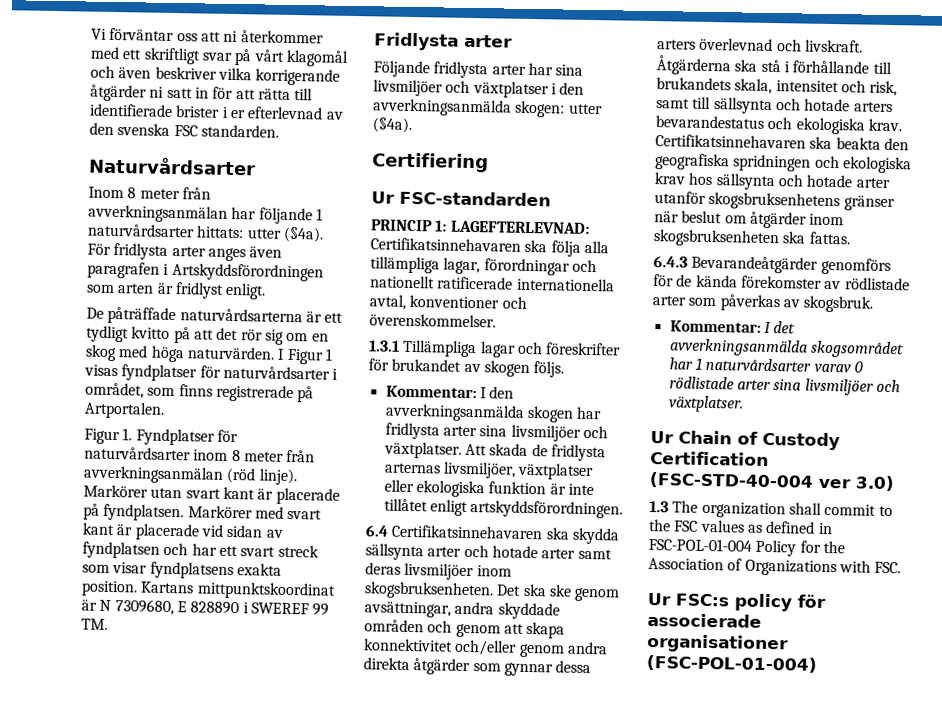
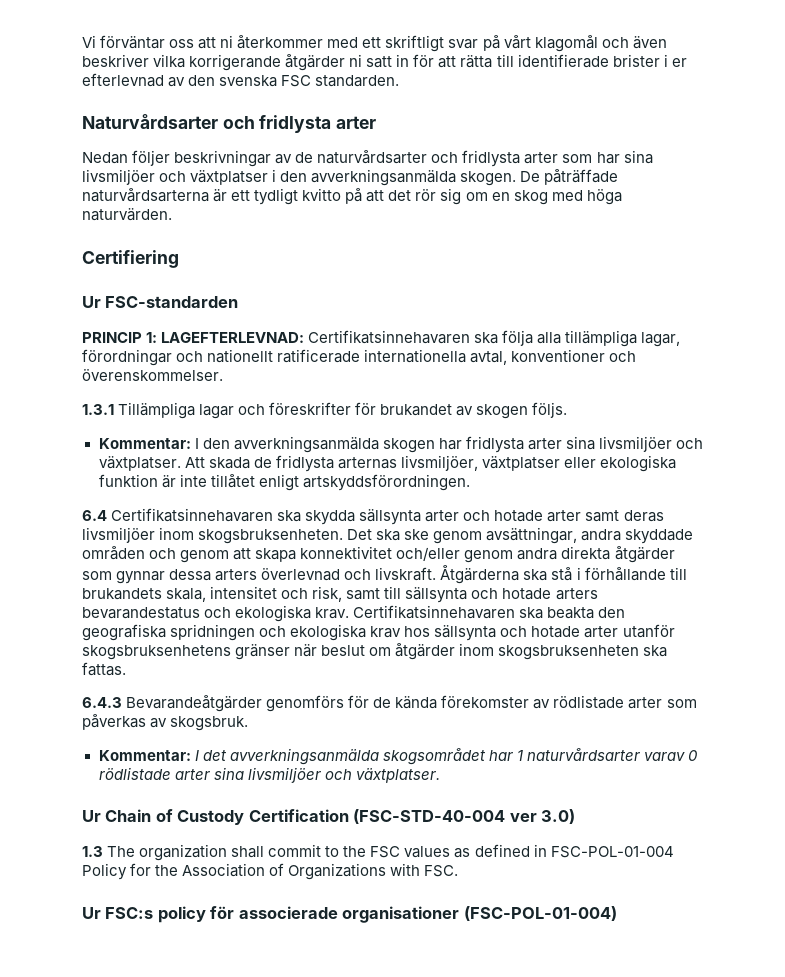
[88,186,211,200] [88,204,323,225] [87,223,324,243] [87,242,283,262] [87,261,324,282] [86,282,267,300] // Inom 8 meter från avverkningsanmälan har följande 1 naturvårdsarter hittats: utter (§4a). För fridlysta arter anges även paragrafen i Artskyddsförordningen som arten är fridlyst enligt. // -> [222,115,377,133] [82,150,653,167] [82,169,517,186] och fridlysta arter // Nedan följer beskrivningar av de naturvårdsarter och fridlysta arter som har sina livsmiljöer och växtplatser i den avverkningsanmälda skogen.
[277,348,333,365] [84,364,339,382] [85,382,315,403] [84,401,165,419] [84,428,238,446] [84,446,316,463] [83,465,298,486] [83,484,340,505] [83,503,323,522] [82,522,284,541] [82,541,319,559] [82,561,282,580] [81,580,336,600] [81,599,330,616] [81,618,108,630] [374,32,513,51] [373,60,584,79] [373,79,585,99] [372,98,603,118] [372,117,412,133] I Figur 1 visas fyndplatser för naturvårdsarter i området, som finns registrerade på Artportalen. // Figur 1. Fyndplatser för naturvårdsarter inom 8 meter från avverkningsanmälan (röd linje). Markörer utan svart kant är placerade på fyndplatsen. Markörer med svart kant är placerade vid sidan av fyndplatsen och har ett svart streck som visar fyndplatsens exakta position. Kartans mittpunktskoordinat är N 7309680, E 828890 i SWEREF 99 TM. // Fridlysta arter // Följande fridlysta arter har sina livsmiljöer och växtplatser i den avverkningsanmälda skogen: utter (§4a). -> (172, 214) none

